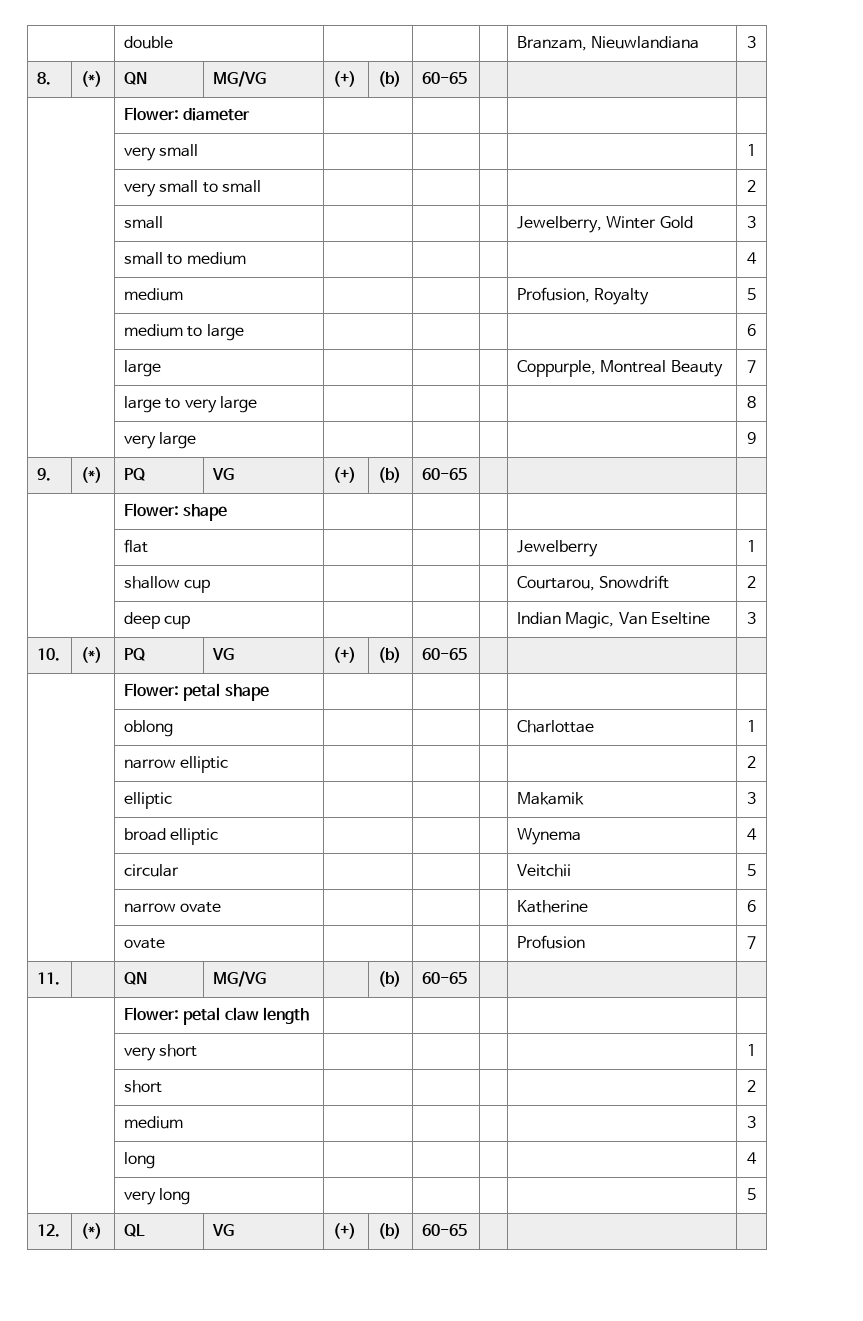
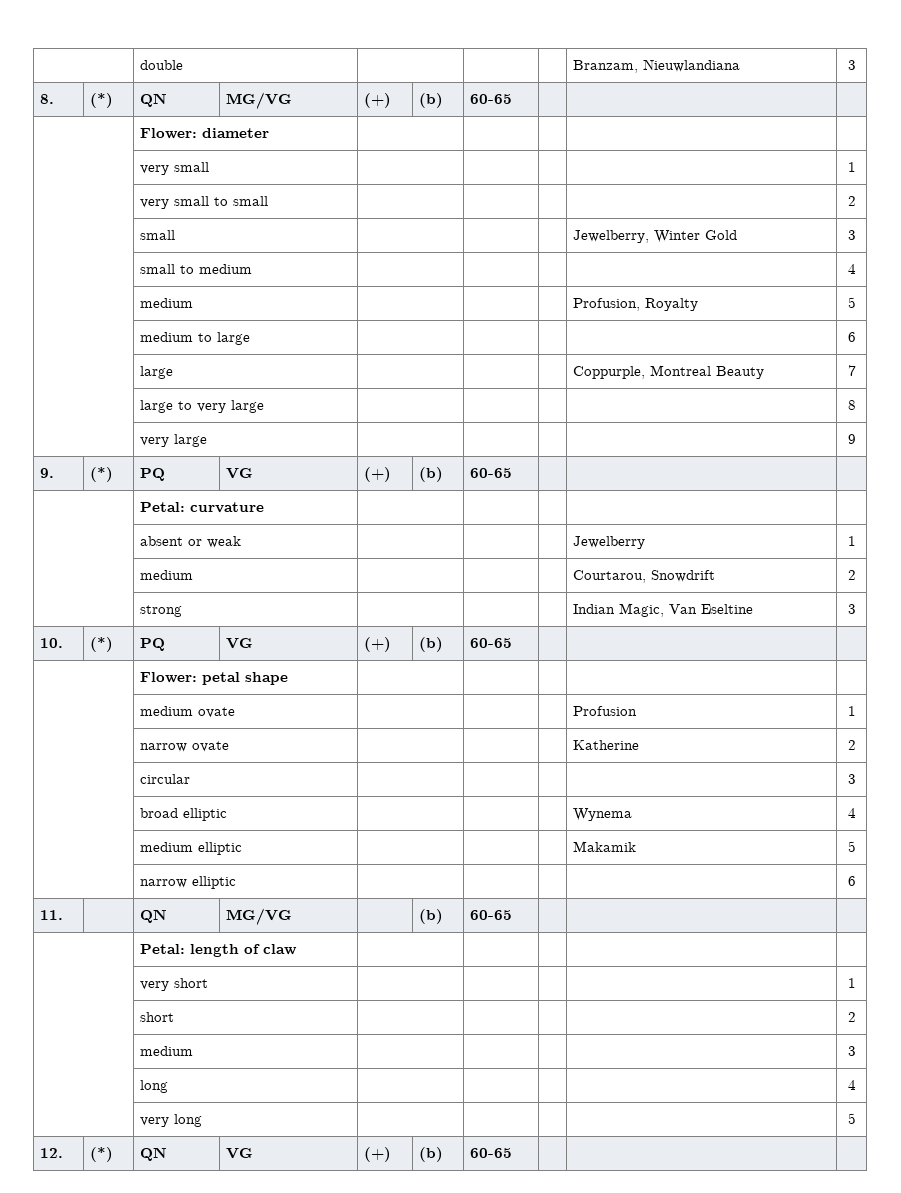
[124,503,228,521] [124,539,149,553] Flower: shape | | | | | // | flat -> [140,502,265,513] [140,536,242,548] Petal: curvature | | | | | // | absent or weak
[124,576,211,593] shallow cup -> [140,570,194,580] medium
[124,612,191,629] deep cup -> [140,605,183,617] strong
[124,720,174,737] [517,720,595,733] oblong | | | | Charlottae -> [140,706,236,718] [573,706,638,716] medium ovate | | | | Profusion
[180,756,229,773] [747,756,756,768] [124,792,173,809] [517,792,585,805] elliptic | | | | | 2 // | elliptic | | | | Makamik -> [192,741,230,752] [573,740,640,750] [847,740,856,750] [140,774,191,784] ovate | | | | Katherine | 2 // | circular | | | |
[124,864,180,877] [517,864,572,877] circular | | | | Veitchii -> [140,842,243,855] [573,841,637,852] medium elliptic | | | | Makamik
[180,902,222,913] [517,900,589,913] [747,900,756,912] [124,938,166,949] [517,935,586,949] [747,936,756,949] ovate | | | | Katherine | 6 // | ovate | | | | Profusion | 7 -> [192,876,237,889] [847,876,856,886] elliptic | | | | | 6
[124,1007,221,1025] Flower: petal -> [140,944,261,957] Petal: length of
[262,1007,309,1024] length -> (298, 949) none
[124,1224,146,1237] QL -> [140,1147,168,1161] QN

